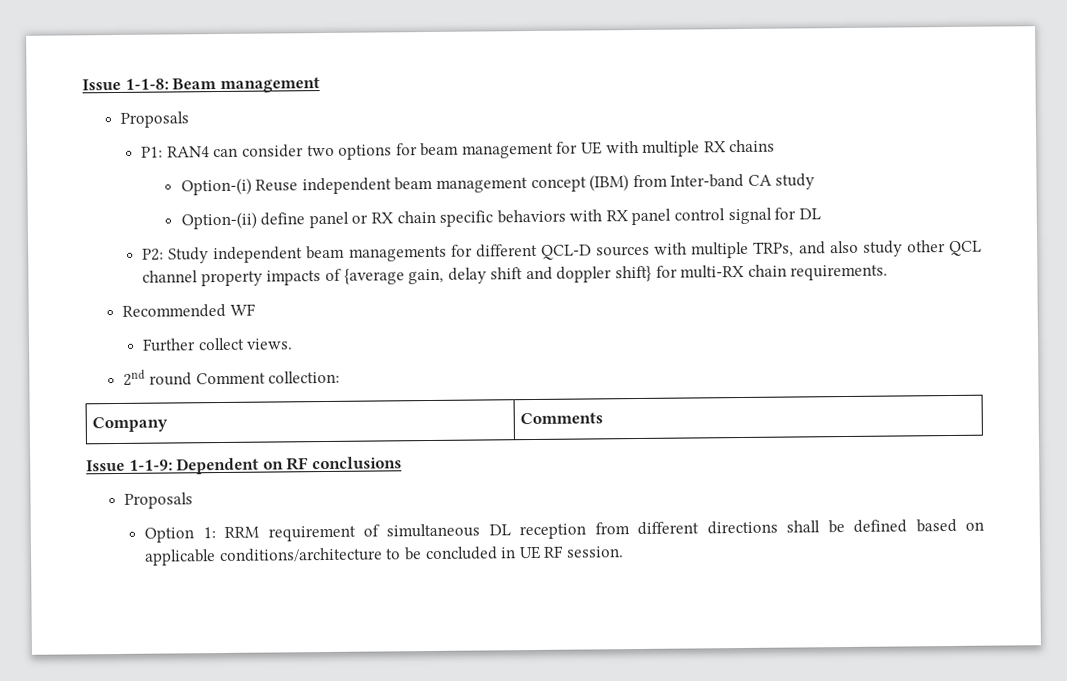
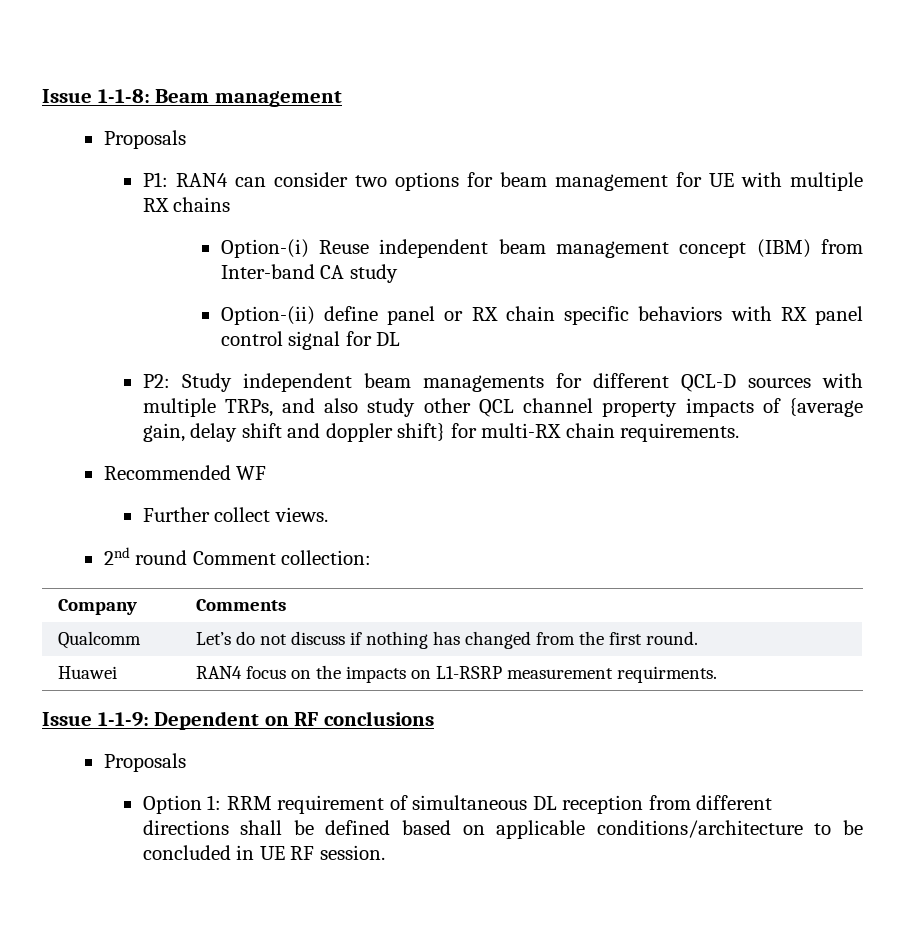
(604, 418) none -> [57,631,141,649] [195,631,698,649] [57,666,117,679] [195,665,717,683] // Qualcomm | Let’s do not discuss if nothing has changed from the first round. // Huawei | RAN4 focus on the impacts on L1-RSRP measurement requirments.

